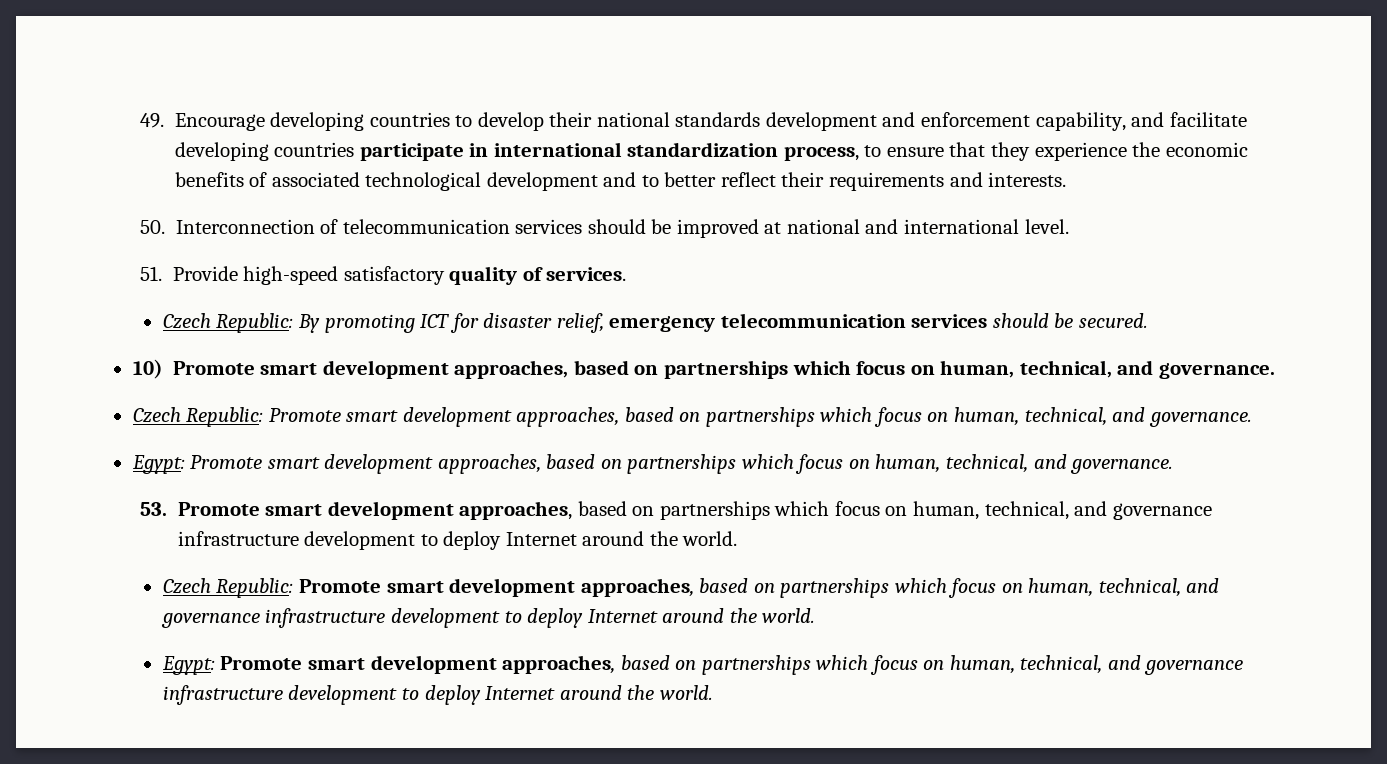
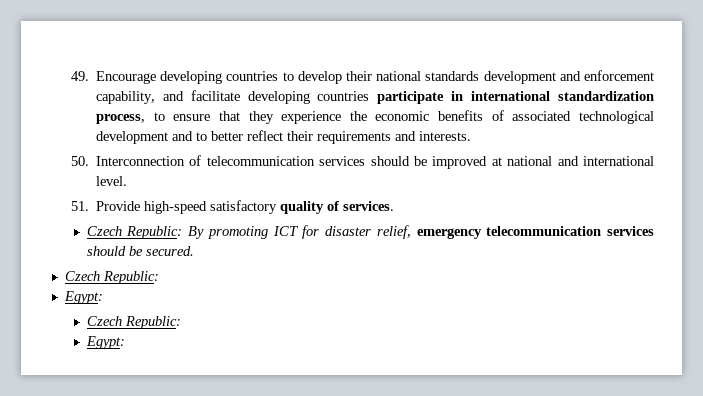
[132,359,1275,379] [132,407,1252,427] [131,454,1174,474] [140,501,1212,520] [177,531,738,550] [162,578,1220,598] [160,608,816,628] [161,655,1244,675] [162,685,713,705] 10) Promote smart development approaches, based on partnerships which focus on human, technical, and governance. // Czech Republic: Promote smart development approaches, based on partnerships which focus on human, technical, and governance. // Egypt: Promote smart development approaches, based on partnerships which focus on human, technical, and governance. // 53. Promote smart development approaches, based on partnerships which focus on human, technical, and governance infrastructure development to deploy Internet around the world. // Czech Republic: Promote smart development approaches, based on partnerships which focus on human, technical, and governance infrastructure development to deploy Internet around the world. // Egypt: Promote smart development approaches, based on partnerships which focus on human, technical, and governance infrastructure development to deploy Internet around the world. -> [64,271,159,284] [63,291,103,304] [86,316,181,329] [85,336,125,349] Czech Republic: // Egypt: // Czech Republic: // Egypt:

